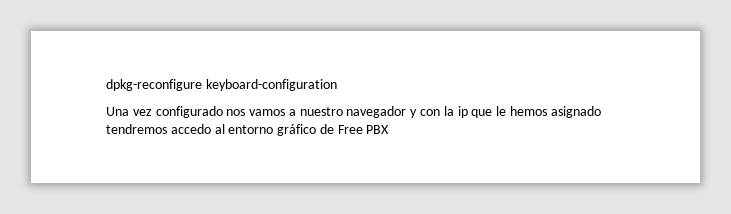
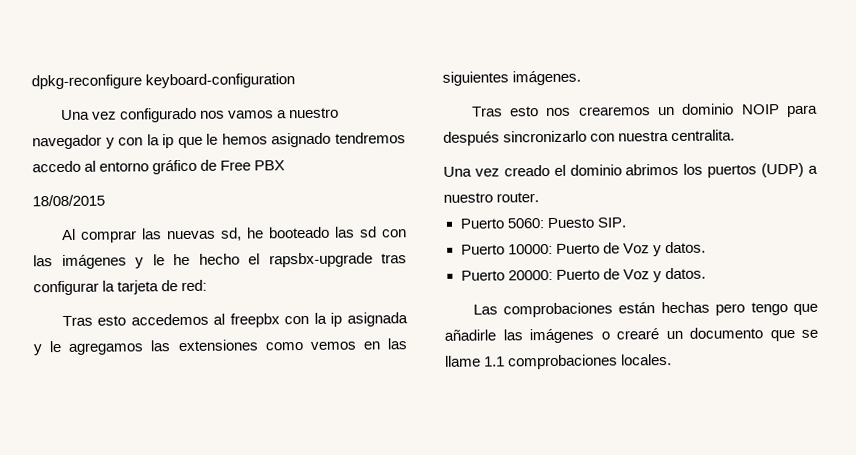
(390, 129) none -> [32,194,105,207] [61,226,408,243] [33,252,407,270] [33,279,208,296] [61,312,409,328] [33,338,407,356] [442,70,582,86] [471,103,819,118] [443,129,736,146] [443,162,818,178] [443,192,540,203] [459,217,627,229] [460,241,706,257] [460,267,706,283] [472,301,818,318] [444,327,818,344] [445,354,673,370] // 18/08/2015 // Al comprar las nuevas sd, he booteado las sd con las imágenes y le he hecho el rapsbx-upgrade tras configurar la tarjeta de red: // Tras esto accedemos al freepbx con la ip asignada y le agregamos las extensiones como vemos en las siguientes imágenes. // Tras esto nos crearemos un dominio NOIP para después sincronizarlo con nuestra centralita. // Una vez creado el dominio abrimos los puertos (UDP) a nuestro router. // Puerto 5060: Puesto SIP. // Puerto 10000: Puerto de Voz y datos. // Puerto 20000: Puerto de Voz y datos. // Las comprobaciones están hechas pero tengo que añadirle las imágenes o crearé un documento que se llame 1.1 comprobaciones locales.

